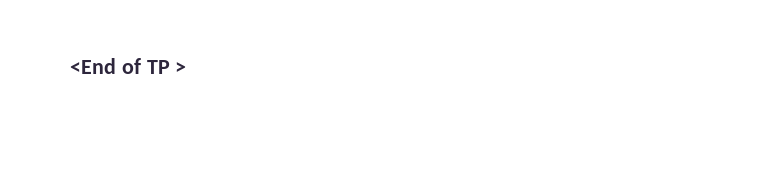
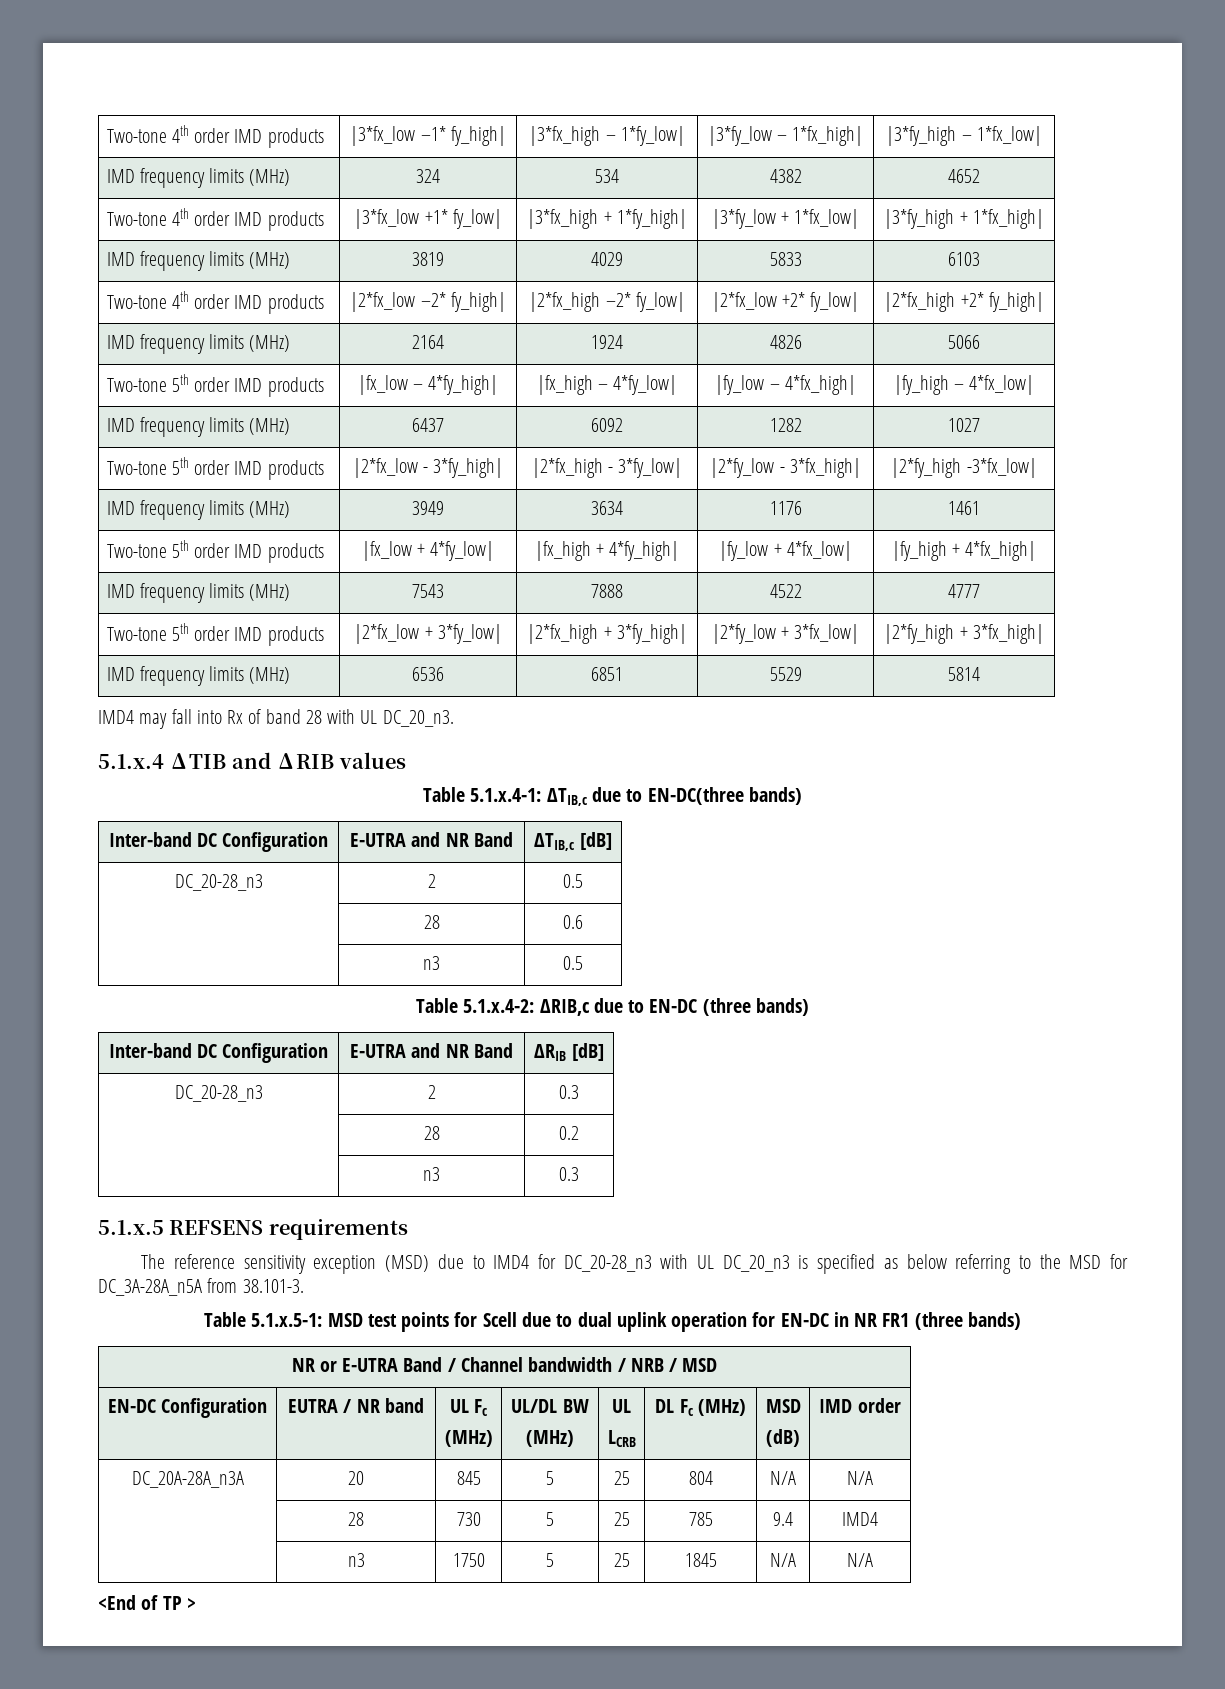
(70, 66) none -> [106,125,324,148] [350,126,506,146] [529,126,685,146] [707,126,864,146] [886,126,1042,146] [106,168,291,188] [416,169,440,183] [595,169,619,183] [769,169,802,183] [948,169,980,183] [106,208,324,231] [354,209,502,229] [527,209,687,229] [711,209,860,229] [884,209,1044,229] [106,251,291,271] [412,252,444,266] [591,252,623,266] [769,252,802,266] [948,252,980,266] [106,291,324,314] [350,292,506,312] [529,292,685,312] [711,292,860,312] [884,292,1044,312] [106,334,291,354] [412,335,444,349] [591,335,623,349] [769,335,802,349] [948,335,980,349] [106,374,324,397] [357,375,499,395] [536,375,678,395] [715,375,856,395] [893,375,1035,395] [106,417,291,437] [412,418,444,432] [591,418,623,432] [769,418,802,432] [948,418,980,432] [106,457,324,480] [352,458,504,478] [531,458,683,478] [710,458,861,478] [891,458,1037,478] [106,500,291,520] [412,501,444,515] [591,501,623,515] [769,501,802,515] [948,501,980,515] [106,540,324,563] [361,541,495,561] [534,541,680,561] [719,541,852,561] [891,541,1037,561] [106,583,291,603] [412,584,444,598] [591,584,623,598] [769,584,802,598] [948,584,980,598] [106,623,324,646] [354,624,502,644] [527,624,687,644] [711,624,860,644] [884,624,1044,644] [106,666,291,686] [412,667,444,681] [591,667,623,681] [769,667,802,681] [948,667,980,681] [98,709,454,729] [98,752,406,769] [423,787,802,806] [108,832,329,852] [350,832,513,847] [534,832,612,851] [174,874,263,891] [427,874,436,888] [563,874,583,888] [423,915,440,929] [563,915,583,929] [423,956,440,970] [563,956,583,970] [416,998,809,1016] [108,1043,329,1063] [350,1043,513,1058] [534,1043,604,1061] [174,1085,263,1102] [427,1085,436,1099] [559,1085,579,1099] [423,1126,440,1140] [559,1126,579,1140] [423,1167,440,1181] [559,1167,579,1181] [98,1219,408,1240] [141,1254,1129,1274] [98,1278,304,1296] [204,1312,1021,1332] [291,1357,718,1372] [107,1398,268,1418] [288,1398,424,1413] [449,1399,488,1416] [444,1430,493,1447] [511,1399,589,1413] [526,1430,574,1447] [612,1399,631,1413] [607,1430,636,1447] [655,1399,746,1416] [765,1399,801,1413] [766,1429,800,1447] [819,1398,901,1413] [131,1471,244,1488] [348,1471,364,1485] [456,1471,481,1485] [546,1471,554,1485] [613,1471,630,1485] [688,1471,713,1485] [770,1471,796,1485] [847,1471,873,1485] [348,1512,364,1526] [456,1512,481,1526] [546,1512,554,1526] [613,1512,630,1526] [688,1512,713,1526] [773,1512,793,1526] [842,1512,878,1526] [347,1553,365,1567] [452,1553,485,1567] [546,1553,554,1567] [613,1553,630,1567] [684,1553,717,1567] [770,1553,796,1567] [847,1553,873,1567] Two-tone 4th order IMD products | |3*fx_low –1* fy_high| | |3*fx_high – 1*fy_low| | |3*fy_low – 1*fx_high| | |3*fy_high – 1*fx_low| // IMD frequency limits (MHz) | 324 | 534 | 4382 | 4652 // Two-tone 4th order IMD products | |3*fx_low +1* fy_low| | |3*fx_high + 1*fy_high| | |3*fy_low + 1*fx_low| | |3*fy_high + 1*fx_high| // IMD frequency limits (MHz) | 3819 | 4029 | 5833 | 6103 // Two-tone 4th order IMD products | |2*fx_low –2* fy_high| | |2*fx_high –2* fy_low| | |2*fx_low +2* fy_low| | |2*fx_high +2* fy_high| // IMD frequency limits (MHz) | 2164 | 1924 | 4826 | 5066 // Two-tone 5th order IMD products | |fx_low – 4*fy_high| | |fx_high – 4*fy_low| | |fy_low – 4*fx_high| | |fy_high – 4*fx_low| // IMD frequency limits (MHz) | 6437 | 6092 | 1282 | 1027 // Two-tone 5th order IMD products | |2*fx_low - 3*fy_high| | |2*fx_high - 3*fy_low| | |2*fy_low - 3*fx_high| | |2*fy_high -3*fx_low| // IMD frequency limits (MHz) | 3949 | 3634 | 1176 | 1461 // Two-tone 5th order IMD products | |fx_low + 4*fy_low| | |fx_high + 4*fy_high| | |fy_low + 4*fx_low| | |fy_high + 4*fx_high| // IMD frequency limits (MHz) | 7543 | 7888 | 4522 | 4777 // Two-tone 5th order IMD products | |2*fx_low + 3*fy_low| | |2*fx_high + 3*fy_high| | |2*fy_low + 3*fx_low| | |2*fy_high + 3*fx_high| // IMD frequency limits (MHz) | 6536 | 6851 | 5529 | 5814 // IMD4 may fall into Rx of band 28 with UL DC_20_n3. // 5.1.x.4 ∆TIB and ∆RIB values // Table 5.1.x.4-1: ΔTIB,c due to EN-DC(three bands) // Inter-band DC Configuration | E-UTRA and NR Band | ΔTIB,c [dB] // DC_20-28_n3 | 2 | 0.5 // | 28 | 0.6 // | n3 | 0.5 // Table 5.1.x.4-2: ΔRIB,c due to EN-DC (three bands) // Inter-band DC Configuration | E-UTRA and NR Band | ΔRIB [dB] // DC_20-28_n3 | 2 | 0.3 // | 28 | 0.2 // | n3 | 0.3 // 5.1.x.5 REFSENS requirements // The reference sensitivity exception (MSD) due to IMD4 for DC_20-28_n3 with UL DC_20_n3 is specified as below referring to the MSD for DC_3A-28A_n5A from 38.101-3. // Table 5.1.x.5-1: MSD test points for Scell due to dual uplink operation for EN-DC in NR FR1 (three bands) // NR or E-UTRA Band / Channel bandwidth / NRB / MSD // EN-DC Configuration | EUTRA / NR band | UL Fc // (MHz) | UL/DL BW // (MHz) | UL // LCRB | DL Fc (MHz) | MSD // (dB) | IMD order // DC_20A-28A_n3A | 20 | 845 | 5 | 25 | 804 | N/A | N/A // | 28 | 730 | 5 | 25 | 785 | 9.4 | IMD4 // | n3 | 1750 | 5 | 25 | 1845 | N/A | N/A //

